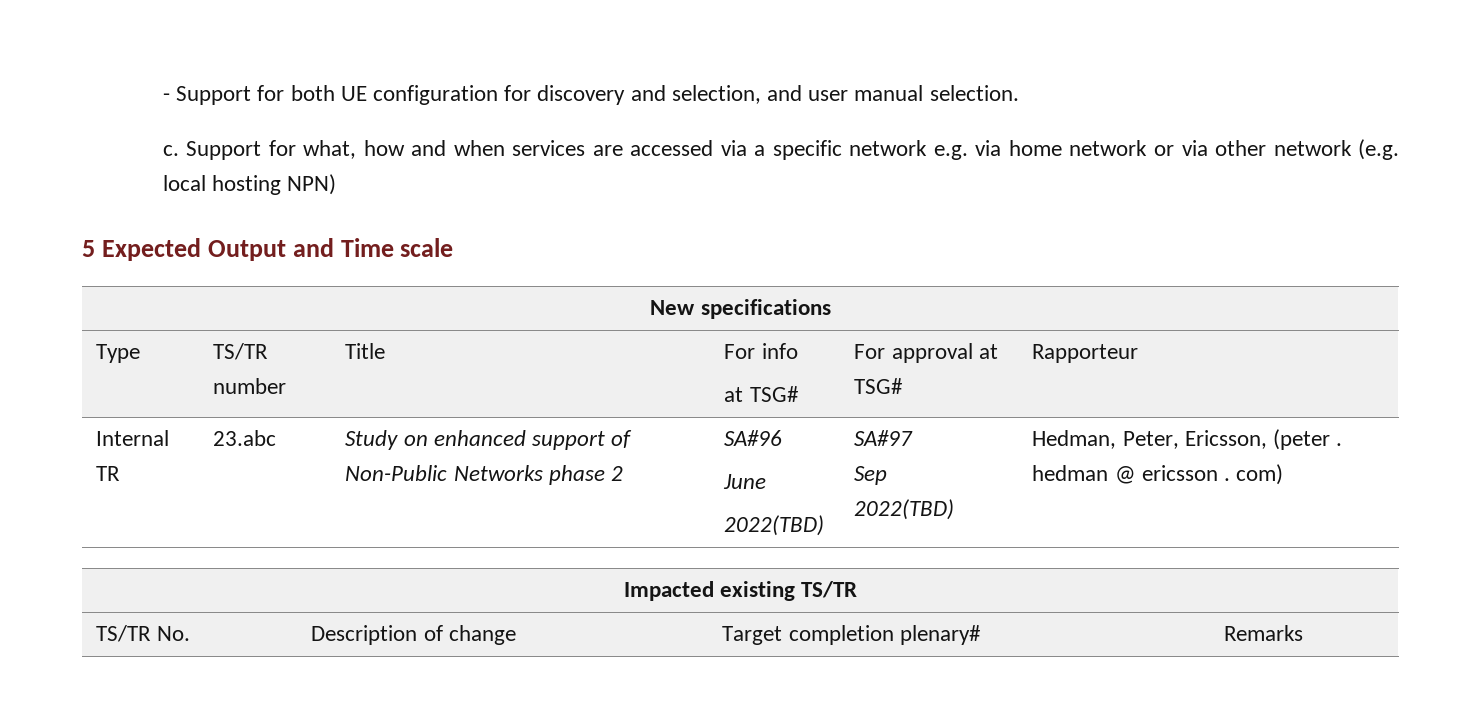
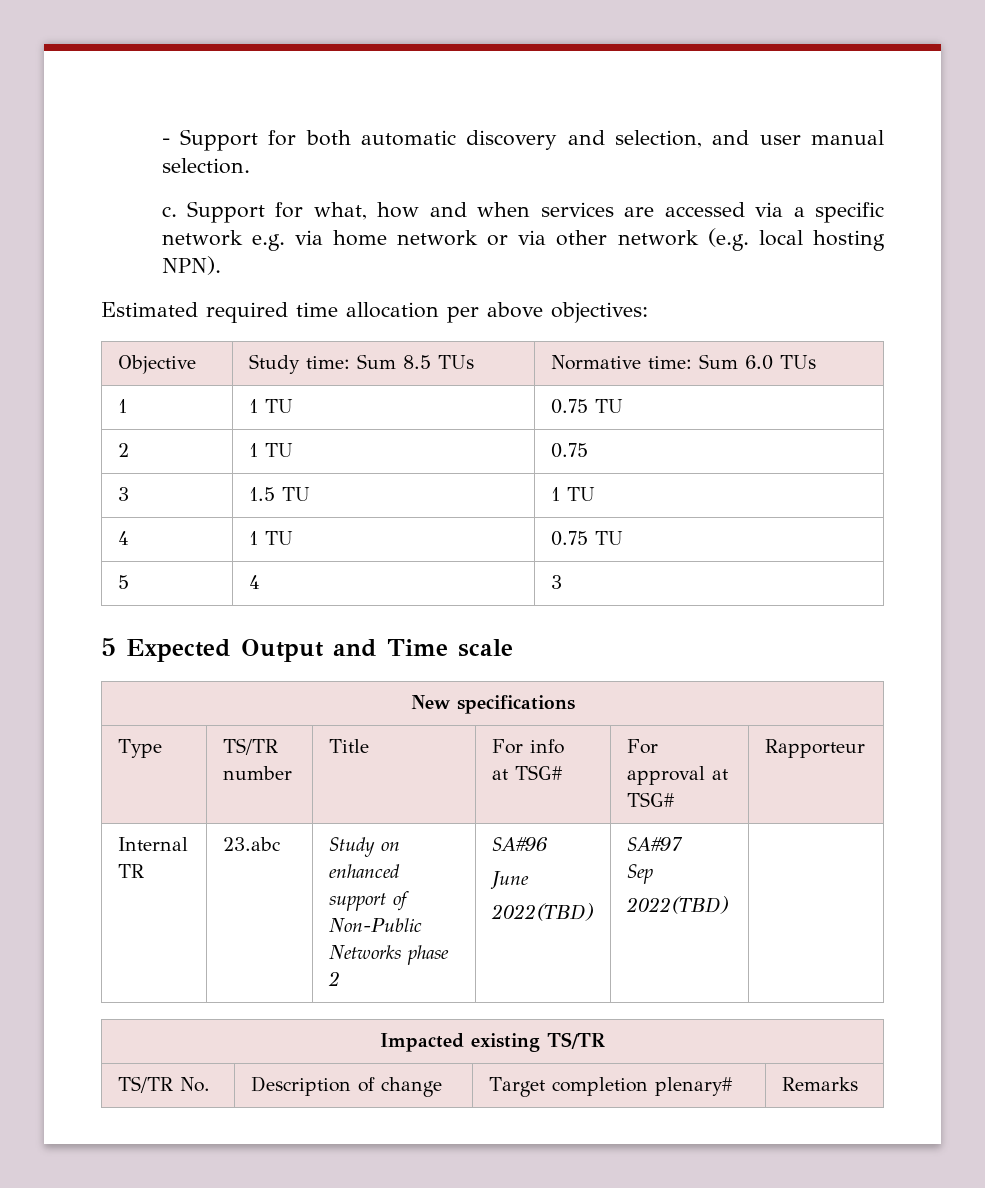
[340,85,532,105] UE configuration for -> [360,130,456,146] automatic
[287,174,337,195] NPN) -> [161,256,221,275] [101,302,648,323] [117,355,196,374] [248,354,474,374] [550,354,816,370] [117,399,127,413] [248,399,293,413] [550,399,623,414] [117,443,129,457] [248,443,293,457] [550,443,588,458] [117,487,129,501] [248,487,310,501] [550,487,595,501] [117,531,129,545] [248,531,293,545] [550,531,623,546] [117,575,129,589] [248,575,260,589] [550,575,562,589] NPN). // Estimated required time allocation per above objectives: // Objective | Study time: Sum 8.5 TUs | Normative time: Sum 6.0 TUs // 1 | 1 TU | 0.75 TU // 2 | 1 TU | 0.75 // 3 | 1.5 TU | 1 TU // 4 | 1 TU | 0.75 TU // 5 | 4 | 3
[1032,429,1343,450] [1032,464,1284,485] Hedman, Peter, Ericsson, (peter . hedman @ ericsson . com) -> (728, 905) none

